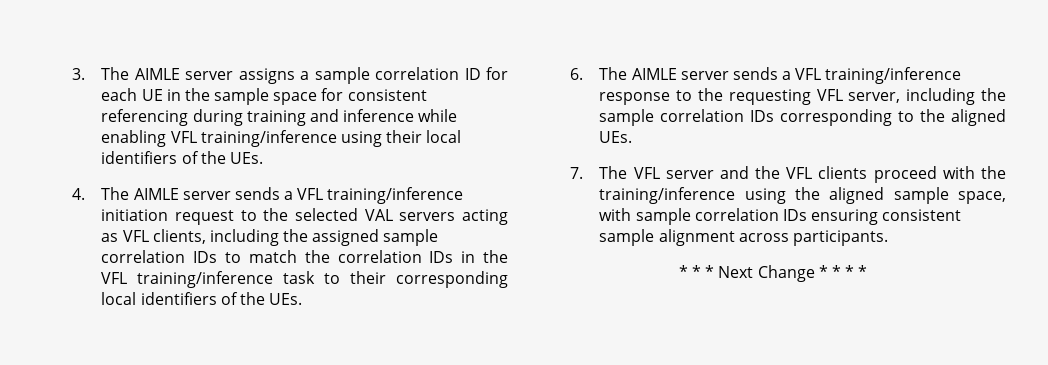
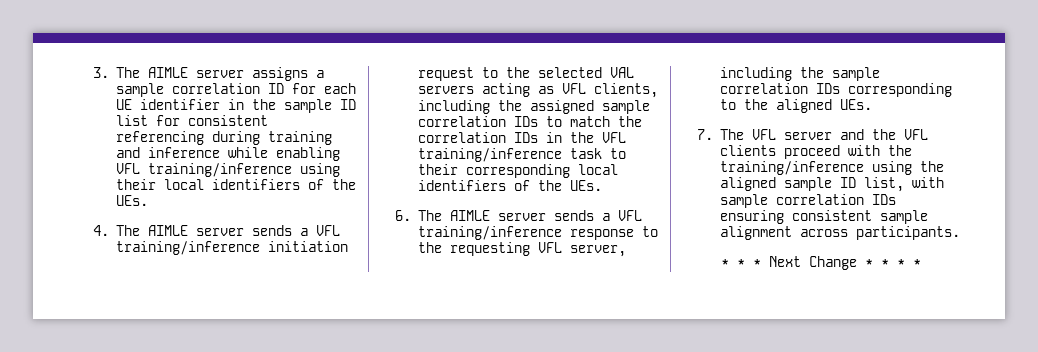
(163, 95) none -> [139,99,220,110] identifier
[273,92,318,105] space -> [339,99,356,110] [115,115,148,126] ID list
[958,191,1006,204] space, -> [839,177,904,192] ID list,

